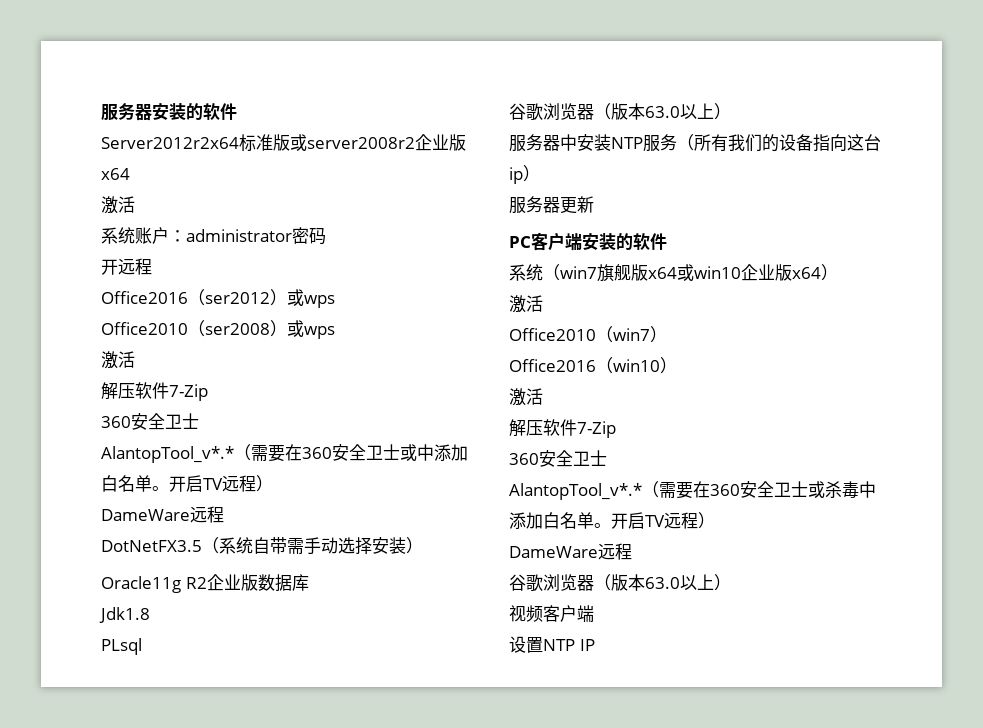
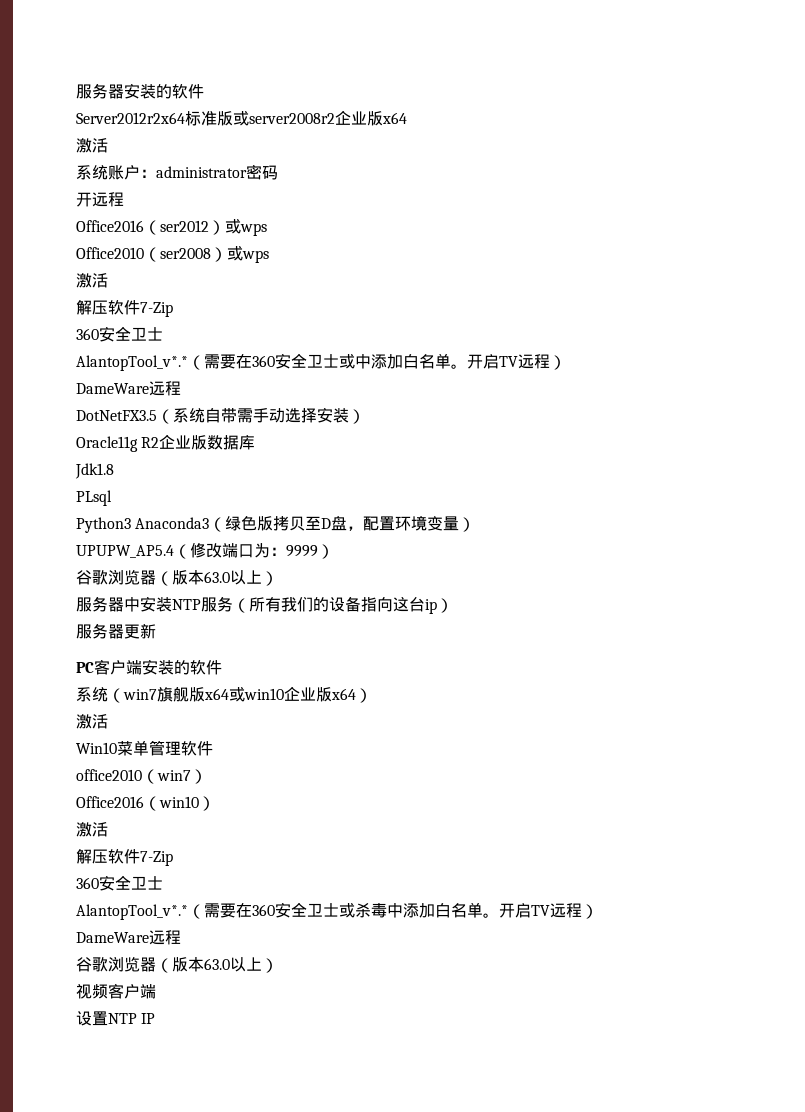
(142, 646) none -> [76,515,476,533] [76,542,334,559] // Python3 Anaconda3（绿色版拷贝至D盘，配置环境变量） // UPUPW_AP5.4（修改端口为：9999）
[509,328,596,341] Office2010 -> [76,740,213,756] [76,769,142,781] Win10菜单管理软件 // office2010

